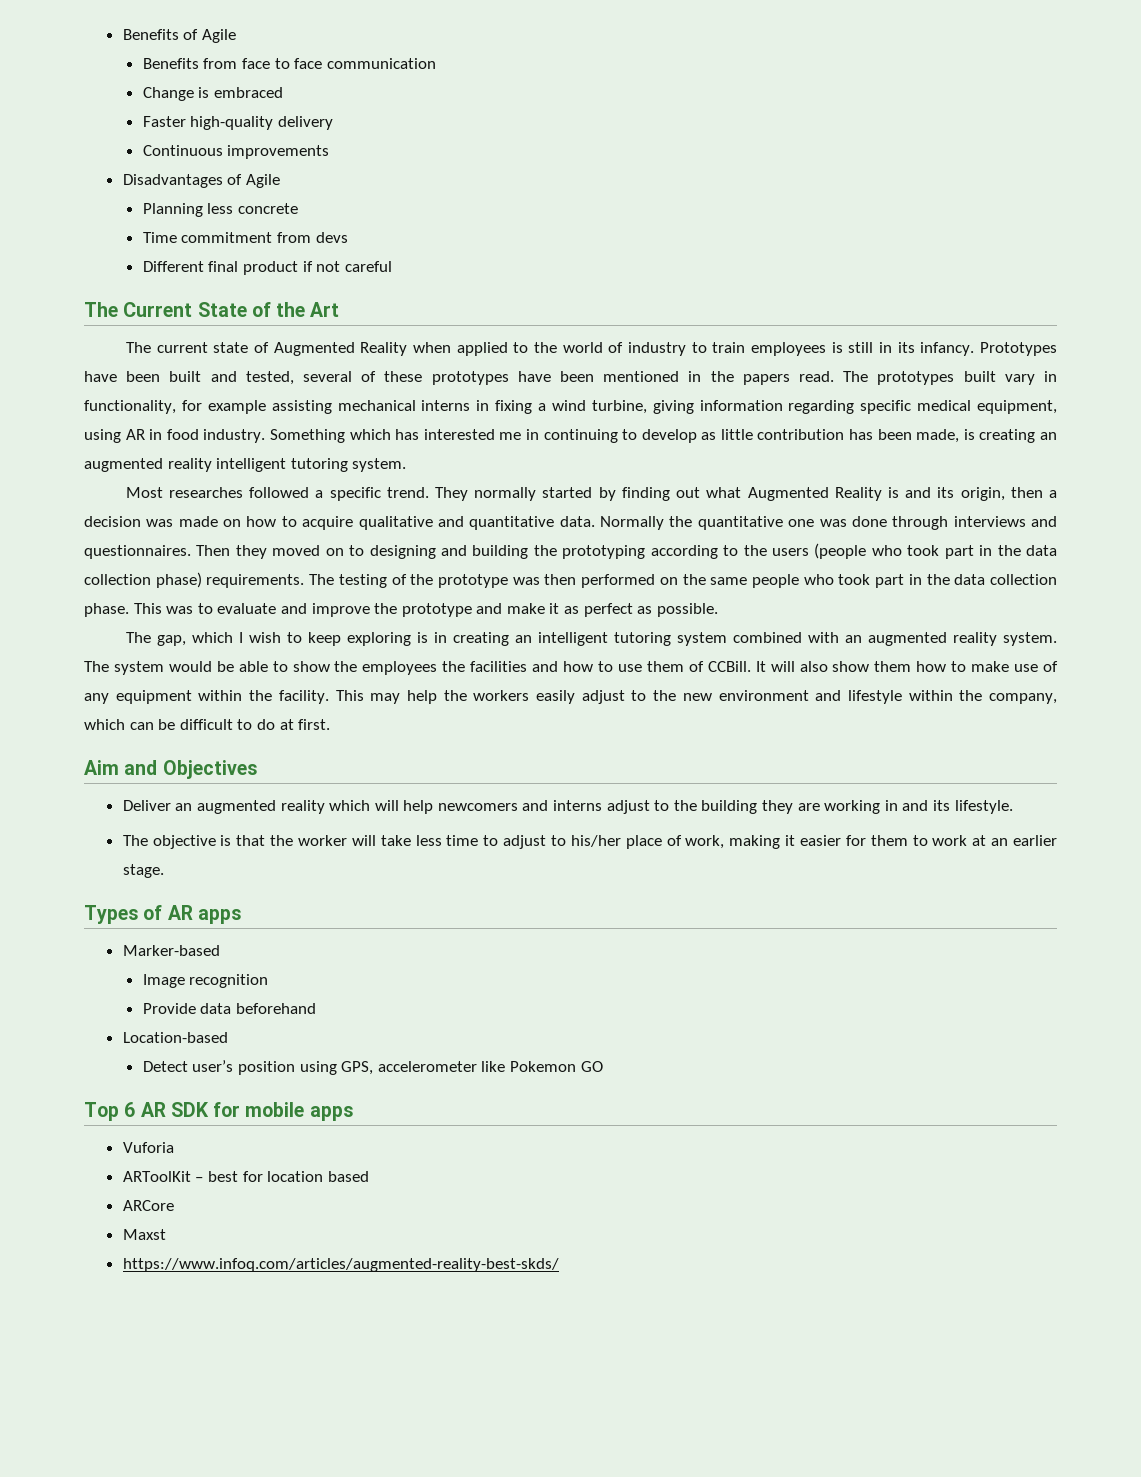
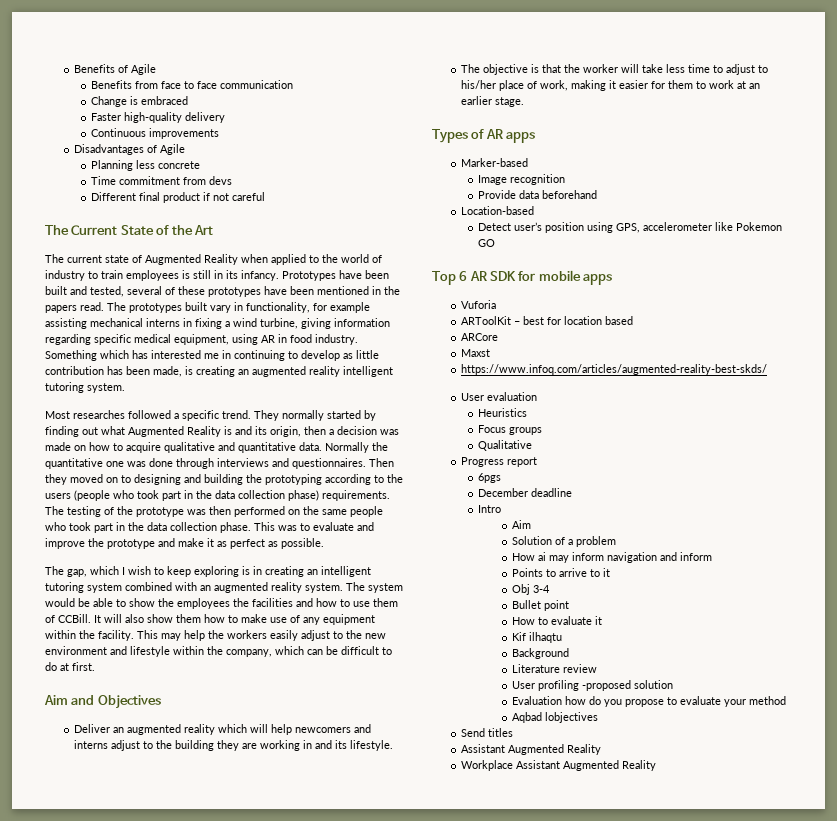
(559, 1265) none -> [460,392,537,401] [477,408,527,417] [477,425,542,435] [477,440,532,451] [460,457,537,467] [477,473,501,483] [477,488,572,497] [477,505,501,513] [511,520,531,529] [511,536,616,547] [511,552,712,563] [511,568,610,577] [511,584,550,595] [511,600,569,611] [511,616,602,625] [511,632,562,643] [511,648,569,659] [511,664,597,673] [511,680,673,691] [511,696,786,707] [511,712,598,723] [460,728,513,737] [460,744,601,755] [460,760,656,771] // User evaluation // Heuristics // Focus groups // Qualitative // Progress report // 6pgs // December deadline // Intro // Aim // Solution of a problem // How ai may inform navigation and inform // Points to arrive to it // Obj 3-4 // Bullet point // How to evaluate it // Kif ilhaqtu // Background // Literature review // User profiling -proposed solution // Evaluation how do you propose to evaluate your method // Aqbad lobjectives // Send titles // Assistant Augmented Reality // Workplace Assistant Augmented Reality

